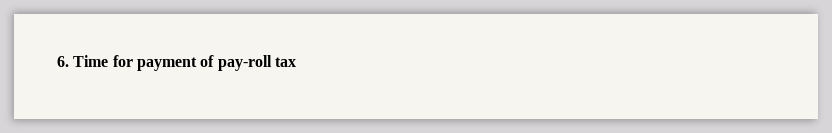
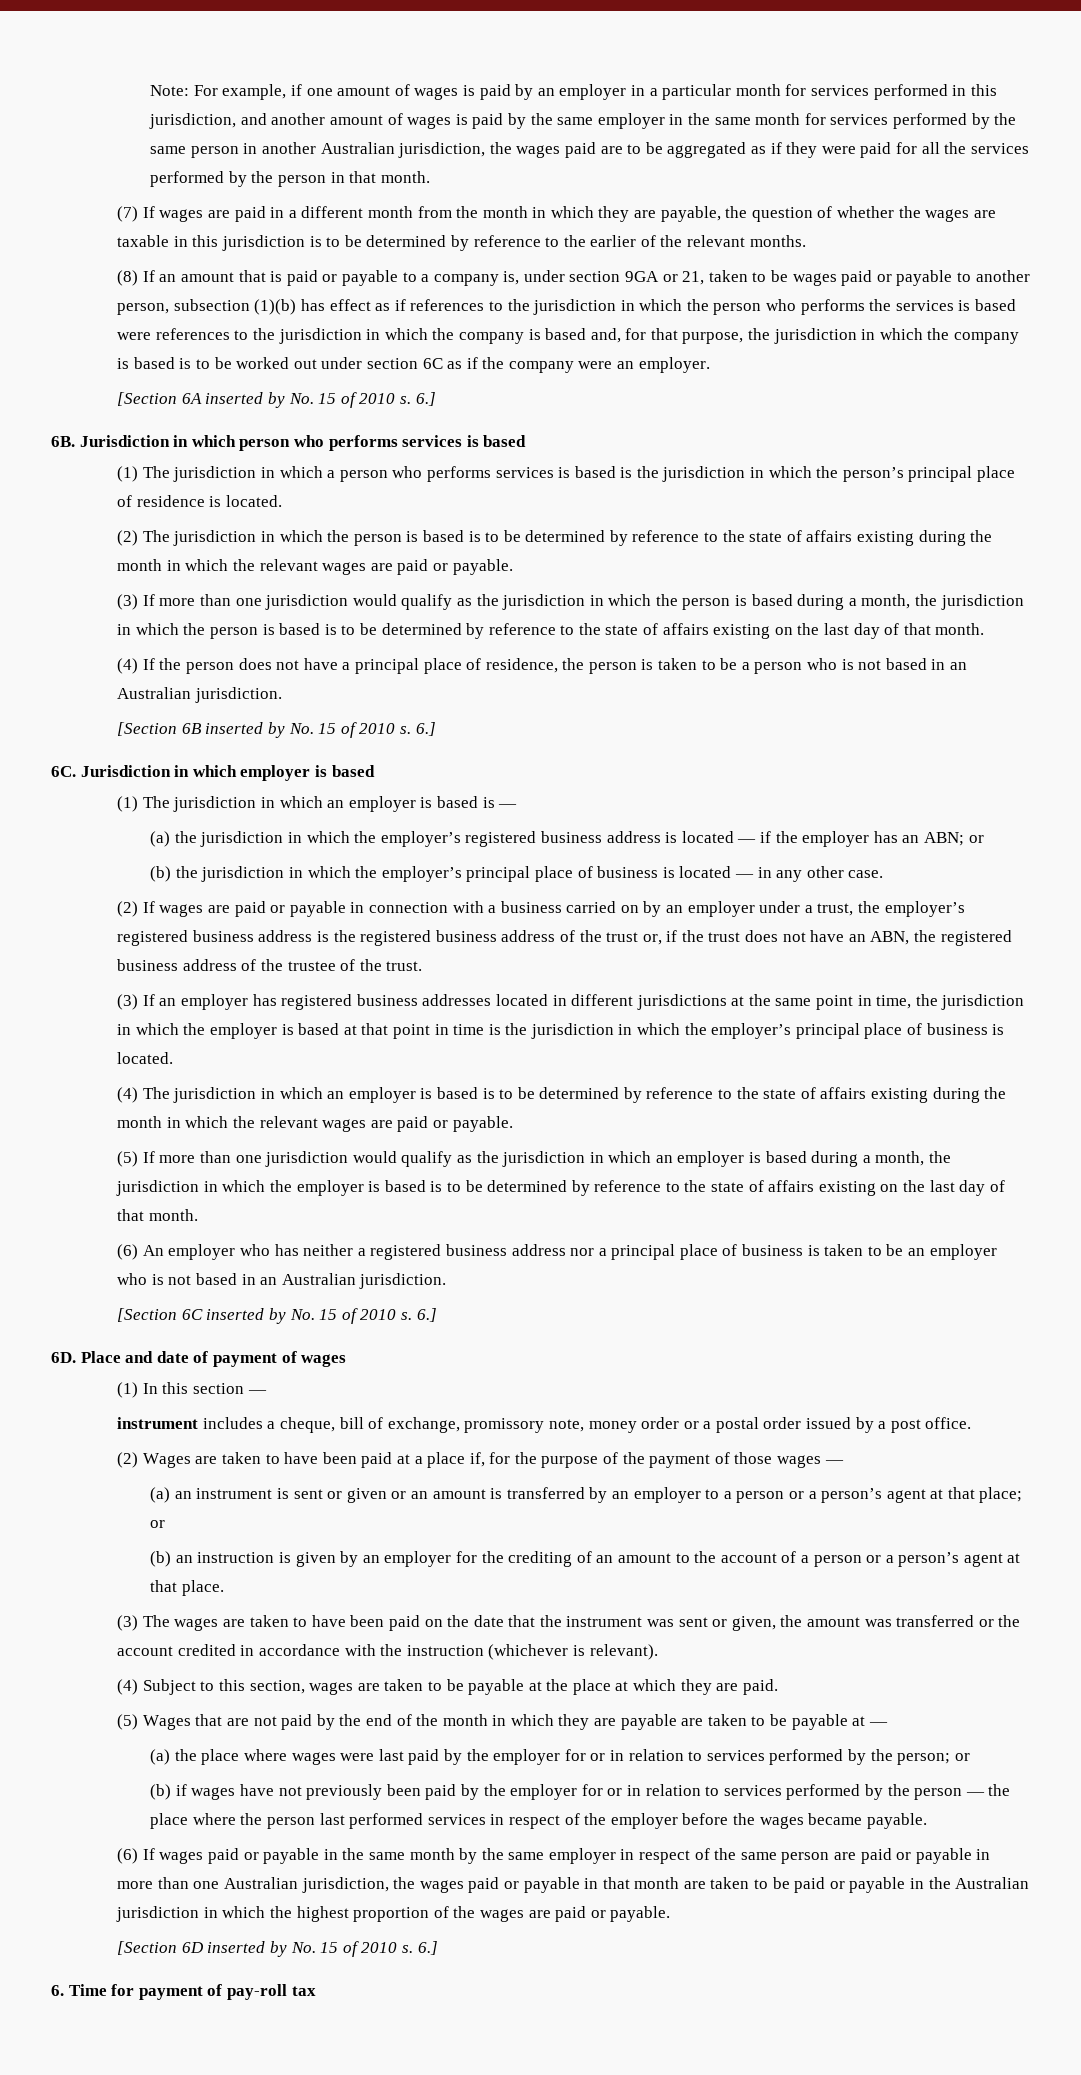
(57, 61) none -> [150,84,997,100] [149,113,1017,129] [150,142,1029,158] [150,171,430,187] [117,206,996,222] [117,235,806,251] [117,270,1030,286] [117,299,1016,315] [117,328,1019,344] [117,357,710,373] [117,392,436,408] [51,435,527,451] [117,466,1015,482] [117,495,282,507] [117,530,993,546] [117,559,513,575] [117,594,1024,610] [117,623,985,639] [117,658,967,674] [117,687,282,703] [117,722,436,738] [51,765,375,781] [117,796,518,812] [150,831,984,847] [150,866,884,882] [117,901,965,917] [117,930,1012,946] [117,959,423,971] [117,994,1025,1010] [117,1023,1005,1039] [117,1052,174,1064] [117,1087,1007,1103] [117,1116,513,1132] [117,1151,951,1167] [116,1180,1005,1196] [117,1209,198,1221] [117,1244,997,1260] [117,1273,447,1289] [117,1308,437,1324] [51,1351,347,1367] [117,1382,267,1398] [117,1417,972,1433] [117,1452,844,1468] [150,1487,1023,1503] [150,1520,166,1528] [150,1551,1021,1567] [150,1580,224,1596] [117,1615,1021,1631] [117,1644,658,1660] [117,1679,778,1695] [117,1714,888,1730] [150,1749,970,1765] [150,1784,1011,1800] [150,1813,927,1829] [117,1848,991,1864] [117,1877,1030,1893] [116,1906,671,1922] [117,1941,438,1957] Note: For example, if one amount of wages is paid by an employer in a particular month for services performed in this jurisdiction, and another amount of wages is paid by the same employer in the same month for services performed by the same person in another Australian jurisdiction, the wages paid are to be aggregated as if they were paid for all the services performed by the person in that month. // (7) If wages are paid in a different month from the month in which they are payable, the question of whether the wages are taxable in this jurisdiction is to be determined by reference to the earlier of the relevant months. // (8) If an amount that is paid or payable to a company is, under section 9GA or 21, taken to be wages paid or payable to another person, subsection (1)(b) has effect as if references to the jurisdiction in which the person who performs the services is based were references to the jurisdiction in which the company is based and, for that purpose, the jurisdiction in which the company is based is to be worked out under section 6C as if the company were an employer. // [Section 6A inserted by No. 15 of 2010 s. 6.] // 6B. Jurisdiction in which person who performs services is based // (1) The jurisdiction in which a person who performs services is based is the jurisdiction in which the person’s principal place of residence is located. // (2) The jurisdiction in which the person is based is to be determined by reference to the state of affairs existing during the month in which the relevant wages are paid or payable. // (3) If more than one jurisdiction would qualify as the jurisdiction in which the person is based during a month, the jurisdiction in which the person is based is to be determined by reference to the state of affairs existing on the last day of that month. // (4) If the person does not have a principal place of residence, the person is taken to be a person who is not based in an Australian jurisdiction. // [Section 6B inserted by No. 15 of 2010 s. 6.] // 6C. Jurisdiction in which employer is based // (1) The jurisdiction in which an employer is based is — // (a) the jurisdiction in which the employer’s registered business address is located — if the employer has an ABN; or // (b) the jurisdiction in which the employer’s principal place of business is located — in any other case. // (2) If wages are paid or payable in connection with a business carried on by an employer under a trust, the employer’s registered business address is the registered business address of the trust or, if the trust does not have an ABN, the registered business address of the trustee of the trust. // (3) If an employer has registered business addresses located in different jurisdictions at the same point in time, the jurisdiction in which the employer is based at that point in time is the jurisdiction in which the employer’s principal place of business is located. // (4) The jurisdiction in which an employer is based is to be determined by reference to the state of affairs existing during the month in which the relevant wages are paid or payable. // (5) If more than one jurisdiction would qualify as the jurisdiction in which an employer is based during a month, the jurisdiction in which the employer is based is to be determined by reference to the state of affairs existing on the last day of that month. // (6) An employer who has neither a registered business address nor a principal place of business is taken to be an employer who is not based in an Australian jurisdiction. // [Section 6C inserted by No. 15 of 2010 s. 6.] // 6D. Place and date of payment of wages // (1) In this section — // instrument includes a cheque, bill of exchange, promissory note, money order or a postal order issued by a post office. // (2) Wages are taken to have been paid at a place if, for the purpose of the payment of those wages — // (a) an instrument is sent or given or an amount is transferred by an employer to a person or a person’s agent at that place; or // (b) an instruction is given by an employer for the crediting of an amount to the account of a person or a person’s agent at that place. // (3) The wages are taken to have been paid on the date that the instrument was sent or given, the amount was transferred or the account credited in accordance with the instruction (whichever is relevant). // (4) Subject to this section, wages are taken to be payable at the place at which they are paid. // (5) Wages that are not paid by the end of the month in which they are payable are taken to be payable at — // (a) the place where wages were last paid by the employer for or in relation to services performed by the person; or // (b) if wages have not previously been paid by the employer for or in relation to services performed by the person — the place where the person last performed services in respect of the employer before the wages became payable. // (6) If wages paid or payable in the same month by the same employer in respect of the same person are paid or payable in more than one Australian jurisdiction, the wages paid or payable in that month are taken to be paid or payable in the Australian jurisdiction in which the highest proportion of the wages are paid or payable. // [Section 6D inserted by No. 15 of 2010 s. 6.] //

